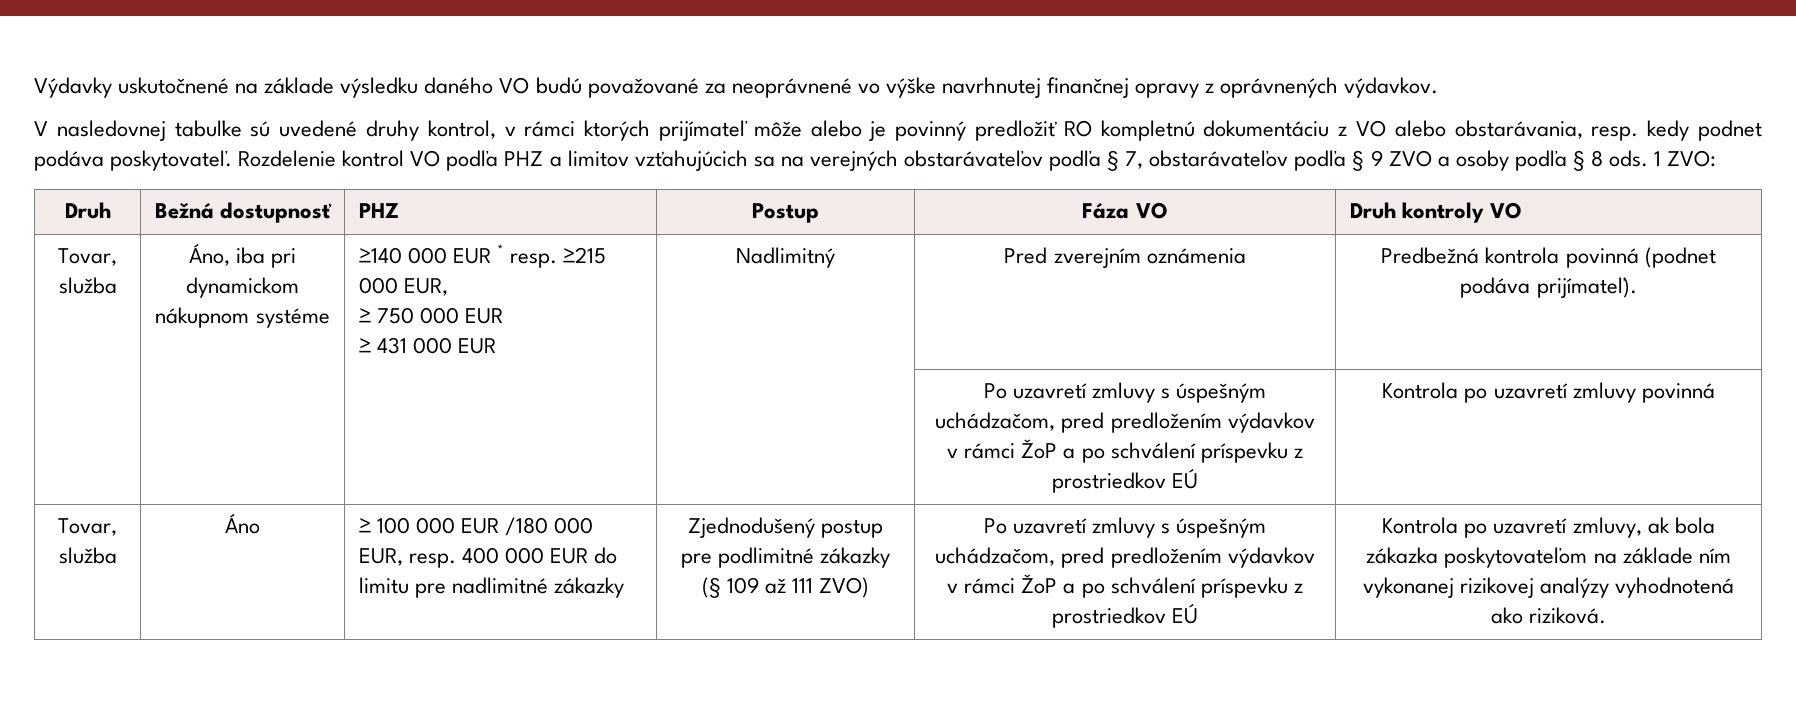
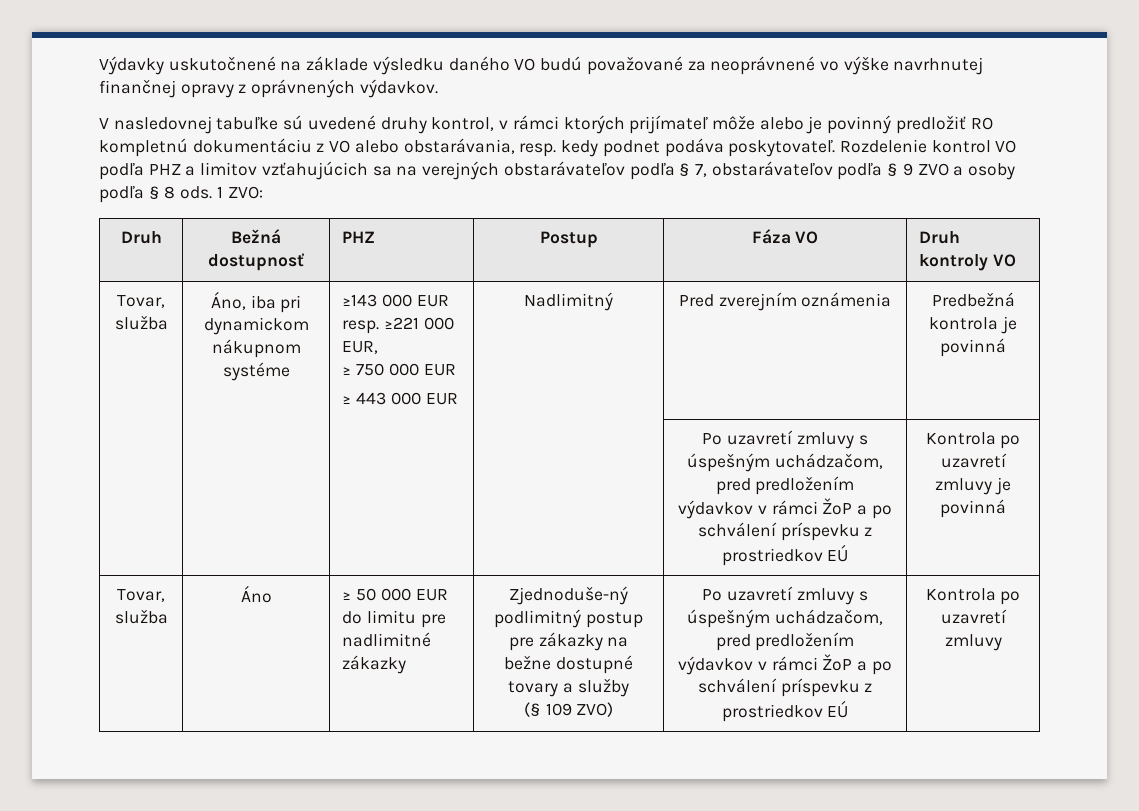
[358,244,607,268] ≥140 000 EUR * resp. ≥215 -> [342,294,449,307] [342,317,420,334] ≥143 000 EUR resp. ≥221
[376,337,407,354] 431 -> [356,392,387,405] 443
[1565,247,1716,268] [1460,277,1637,298] povinná (podnet podáva prijímateľ). -> [1000,316,1017,334] [940,338,1006,357] je povinná
(1636, 392) none -> [994,477,1011,495] je
[376,517,594,536] [358,547,499,568] 100 000 EUR /180 000 EUR, resp. 400 -> [356,588,377,601] 50
[687,517,884,538] [680,547,891,568] [701,577,814,598] Zjednodušený postup pre podlimitné zákazky (§ 109 až 111 -> [509,586,628,605] [494,609,643,628] [508,632,629,651] [504,655,633,674] [508,678,629,697] [523,702,572,717] Zjednoduše-ný podlimitný postup pre zákazky na bežne dostupné tovary a služby // (§ 109
[1572,517,1715,538] [1366,547,1731,568] [1362,577,1735,598] [1490,607,1607,624] zmluvy, ak bola zákazka poskytovateľom na základe ním vykonanej rizikovej analýzy vyhodnotená ako riziková. -> [944,634,1002,651] zmluvy

